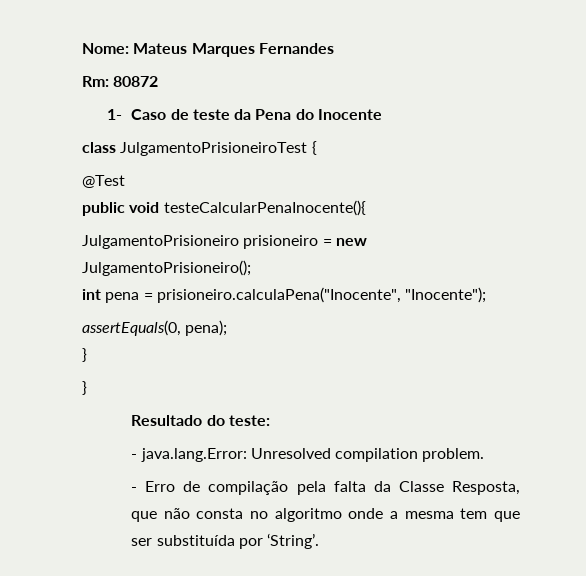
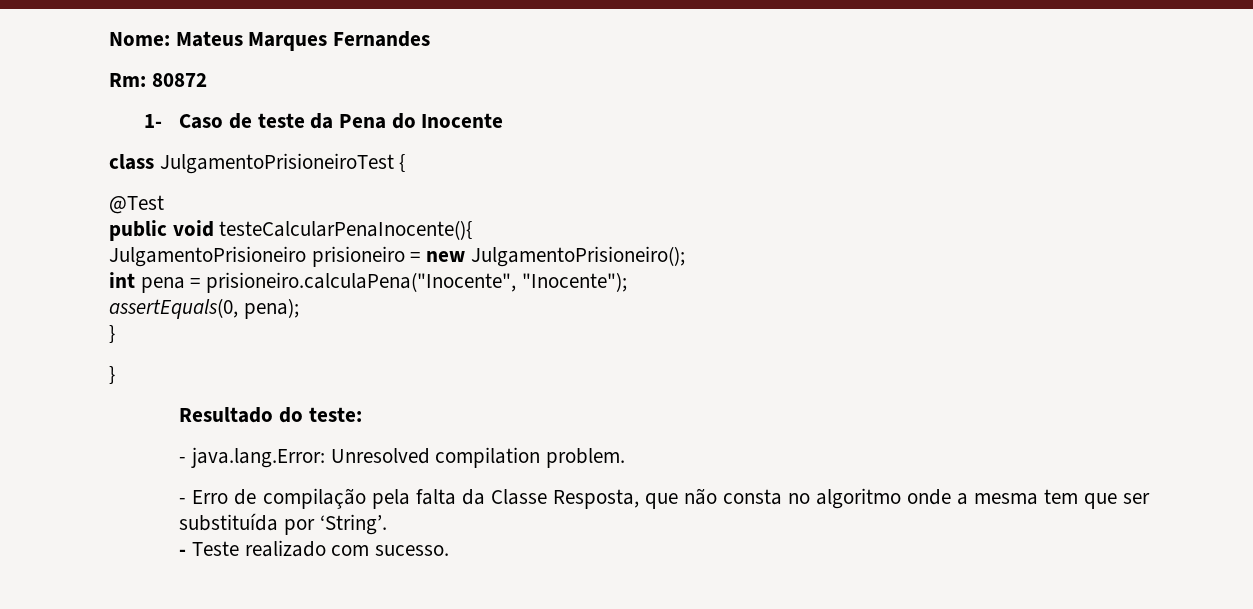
(320, 541) none -> [179,540,450,557] // - Teste realizado com sucesso.

